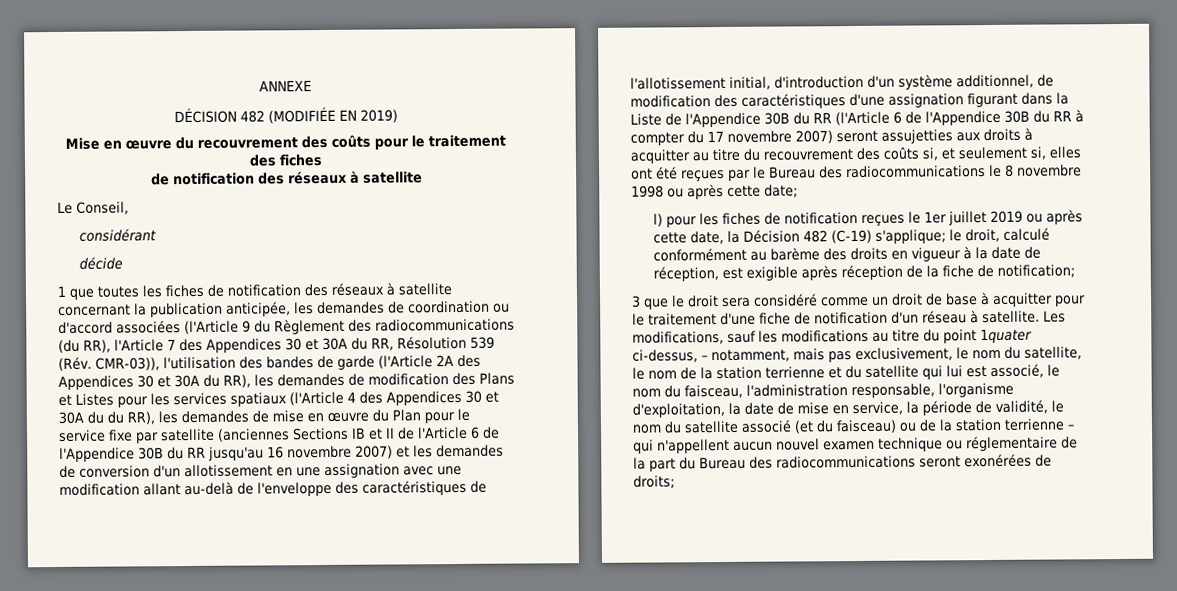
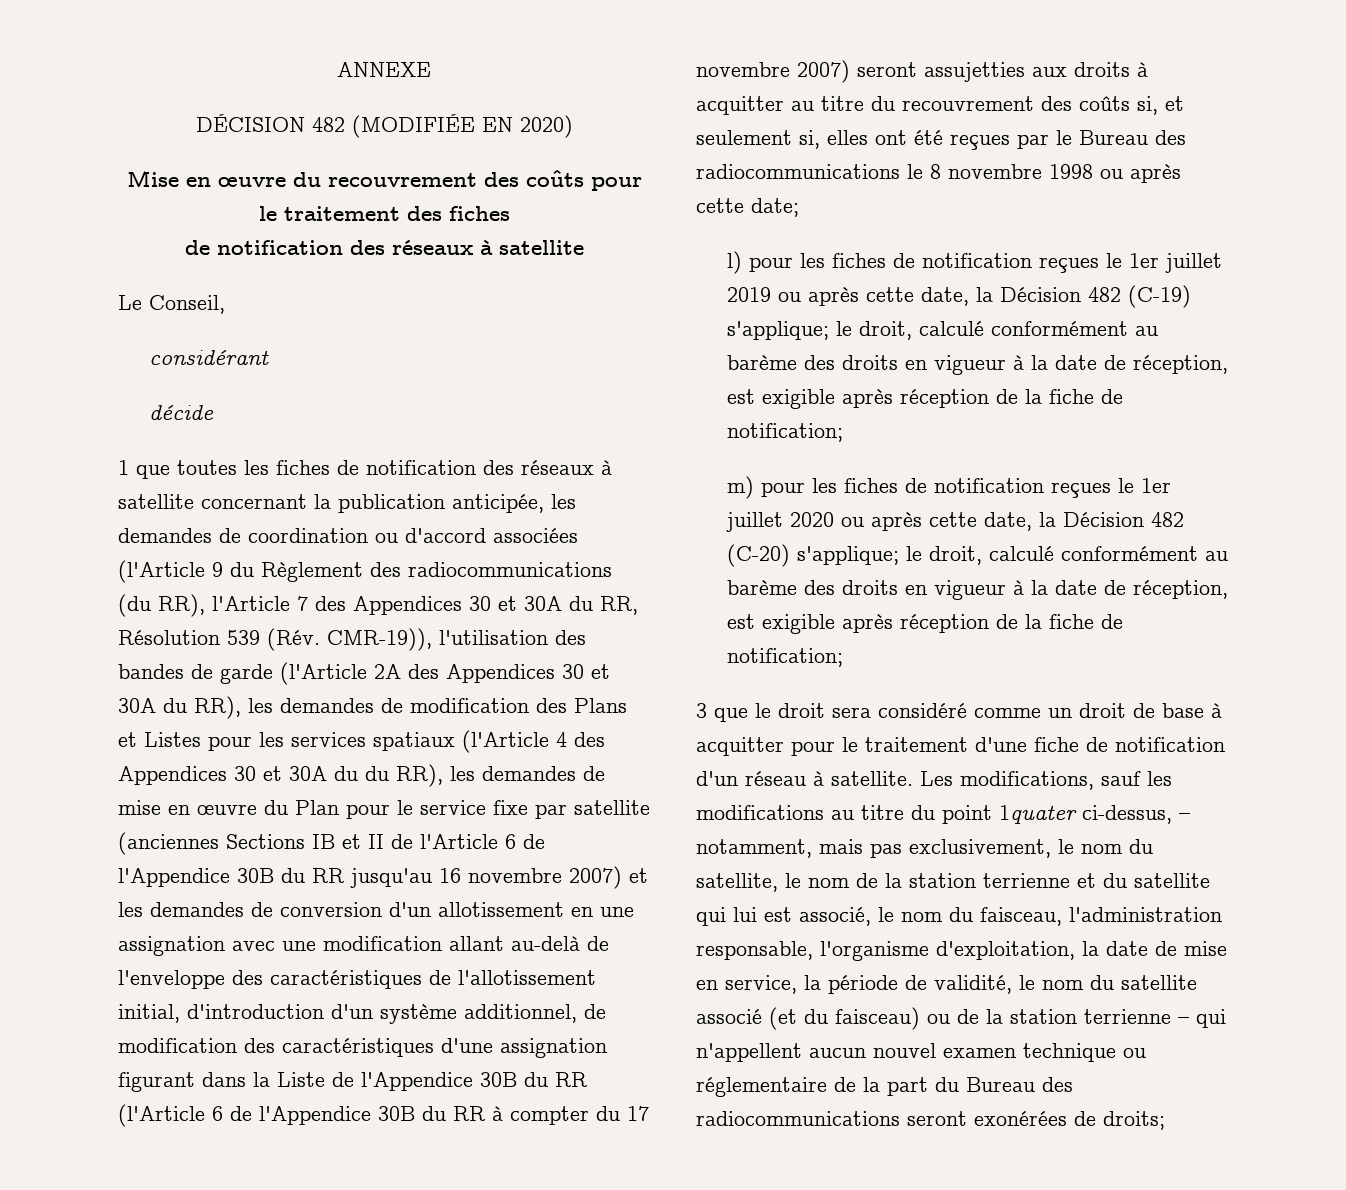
[359,109,398,123] 2019) -> [519,115,573,138] 2020)
[94,357,160,371] CMR-03)), -> [327,628,432,651] CMR-19)),
(1076, 271) none -> [726,476,1171,499] [725,512,1184,532] [726,544,1228,567] [726,580,1228,600] [726,614,1123,634] [726,648,843,667] // m) pour les fiches de notification reçues le 1er juillet 2020 ou après cette date, la Décision 482 (C-20) s'applique; le droit, calculé conformément au barème des droits en vigueur à la date de réception, est exigible après réception de la fiche de notification;

